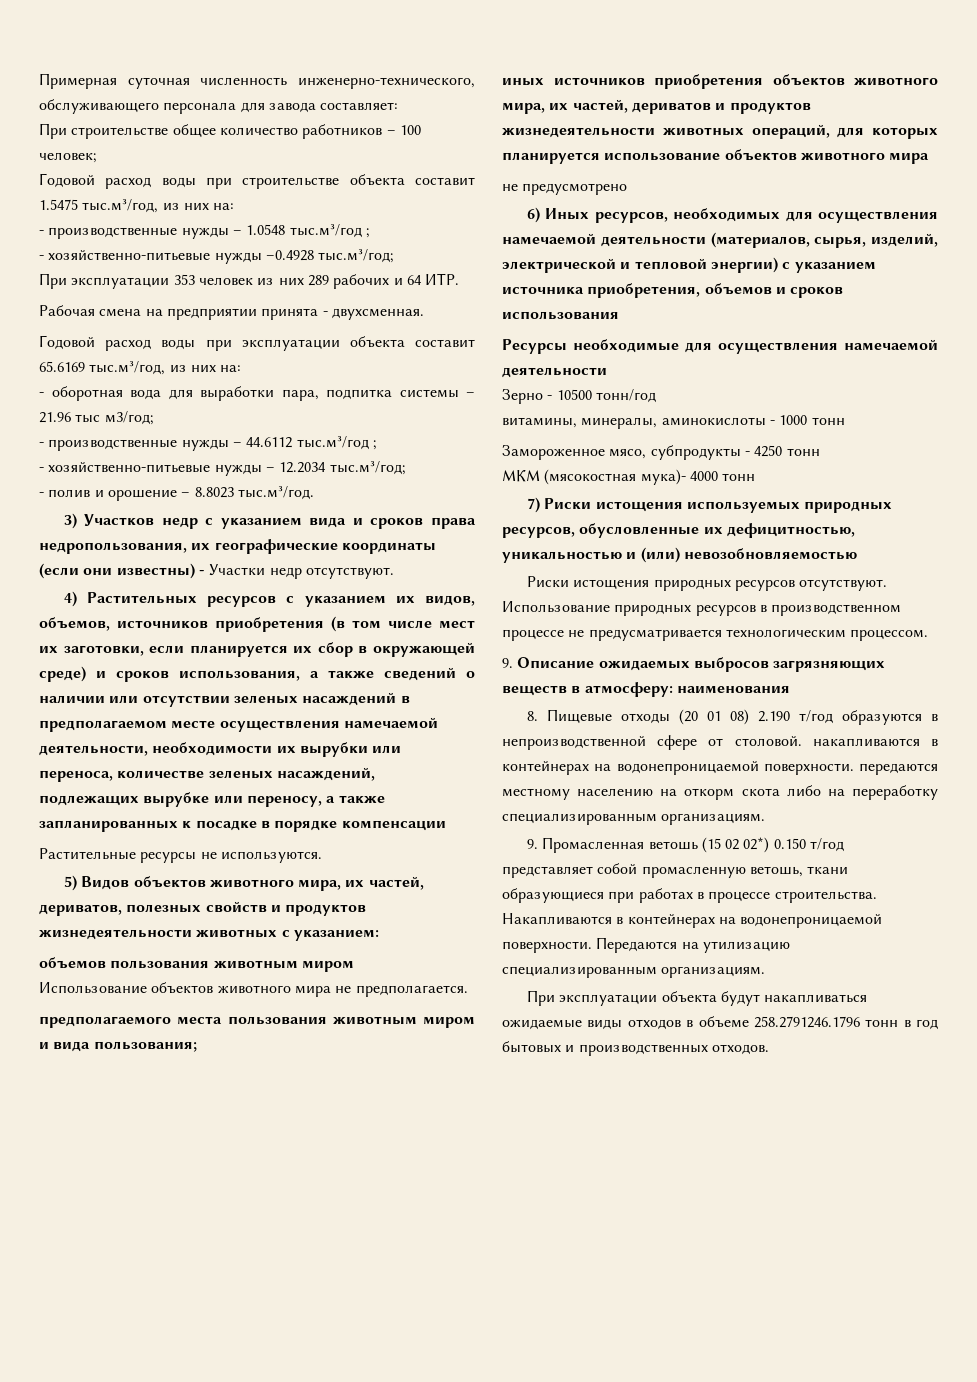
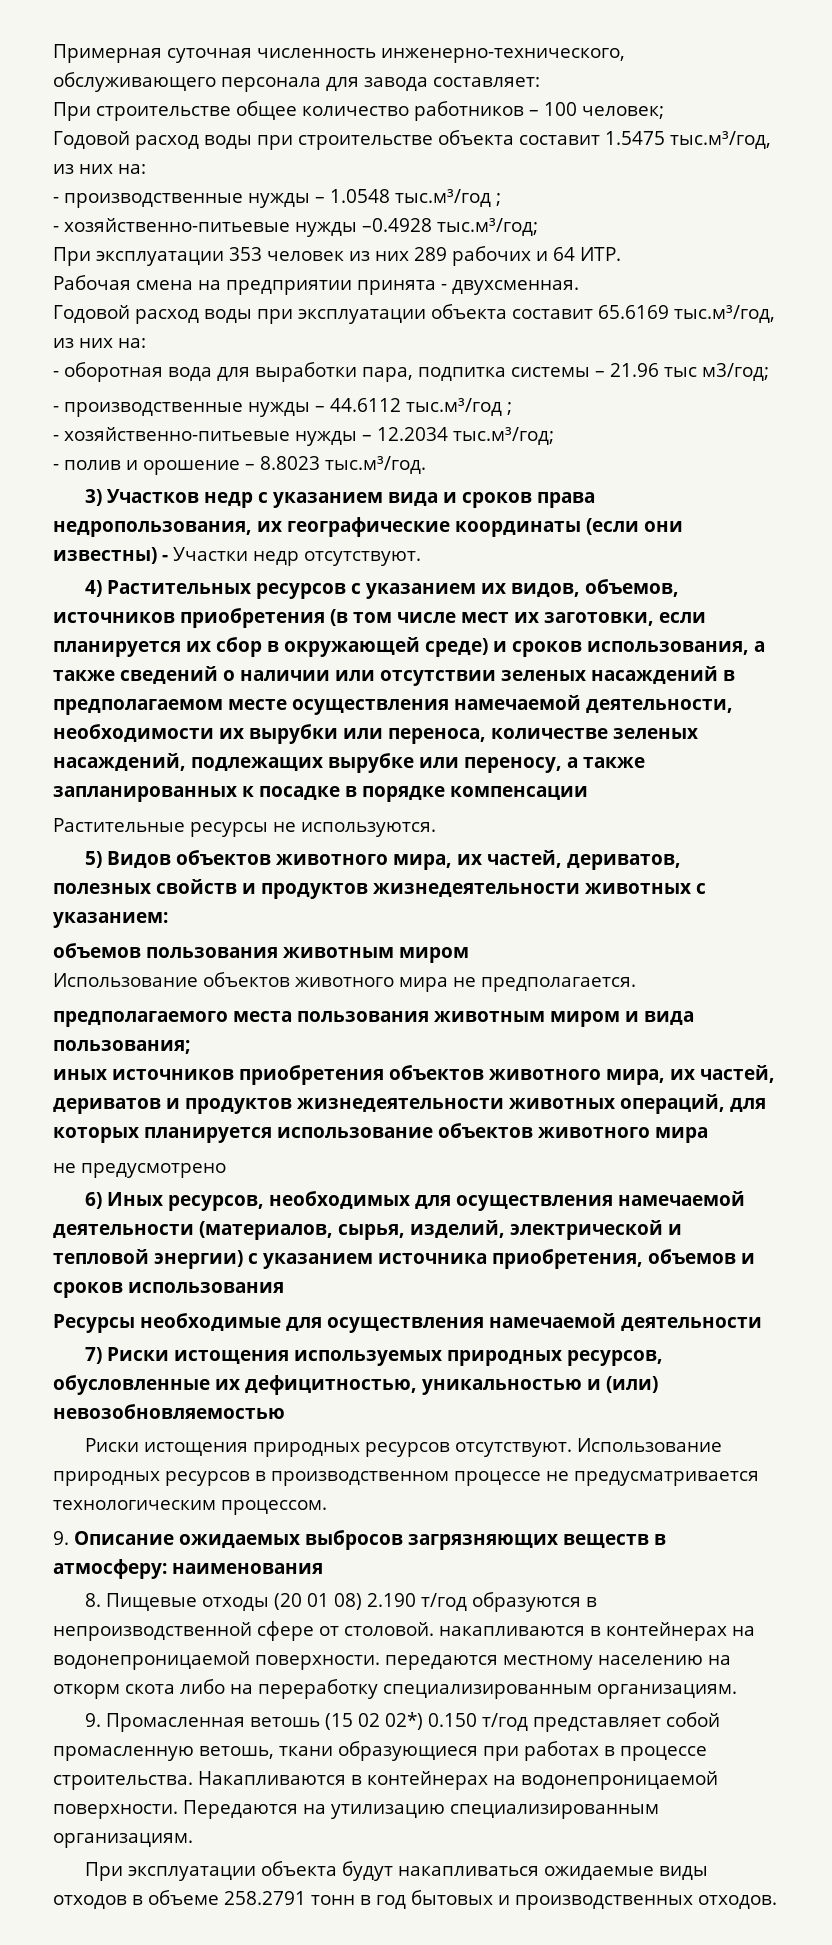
[502,389,656,404] [502,415,845,429] [502,445,820,460] [502,469,756,485] // Зерно - 10500 тонн/год // витамины, минералы, аминокислоты - 1000 тонн // Замороженное мясо, субпродукты - 4250 тонн // МКМ (мясокостная мука)- 4000 тонн -> (762, 1324) none
[753,1016,860,1028] 258.2791246.1796 -> [224,1891,306,1905] 258.2791

